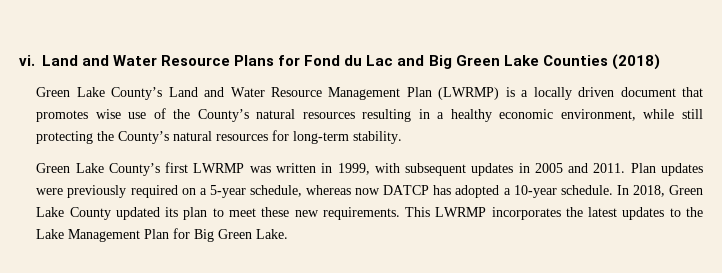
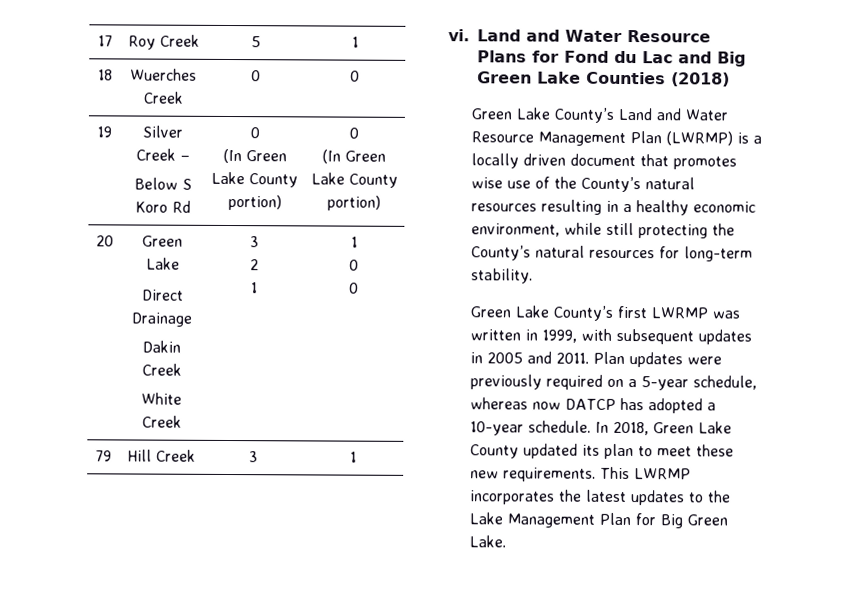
(19, 60) none -> [98,35,113,47] [127,34,200,50] [250,36,261,48] [351,36,359,48] [98,69,113,81] [130,68,197,81] [143,91,184,104] [250,70,261,82] [350,70,360,82] [97,126,112,138] [142,125,183,138] [135,148,190,161] [133,177,192,190] [134,200,191,213] [249,127,260,139] [222,148,287,164] [211,171,298,188] [227,194,282,211] [349,127,359,139] [322,149,386,164] [310,172,398,188] [327,195,381,211] [95,235,114,247] [142,235,183,247] [145,257,180,270] [141,289,184,301] [131,312,192,327] [142,340,181,353] [141,363,182,376] [141,392,182,405] [141,415,182,428] [250,236,259,248] [250,259,259,271] [251,282,258,294] [350,236,358,248] [349,259,359,271] [349,282,359,294] [95,450,112,462] [127,449,196,462] [249,451,258,463] [349,451,357,463] 17 | Roy Creek | 5 | 1 // 18 | Wuerches Creek | 0 | 0 // 19 | Silver Creek – // Below S Koro Rd | 0 // (In Green Lake County portion) | 0 // (In Green Lake County portion) // 20 | Green Lake // Direct Drainage // Dakin Creek // White Creek | 3 // 2 // 1 | 1 // 0 // 0 // 79 | Hill Creek | 3 | 1 //

